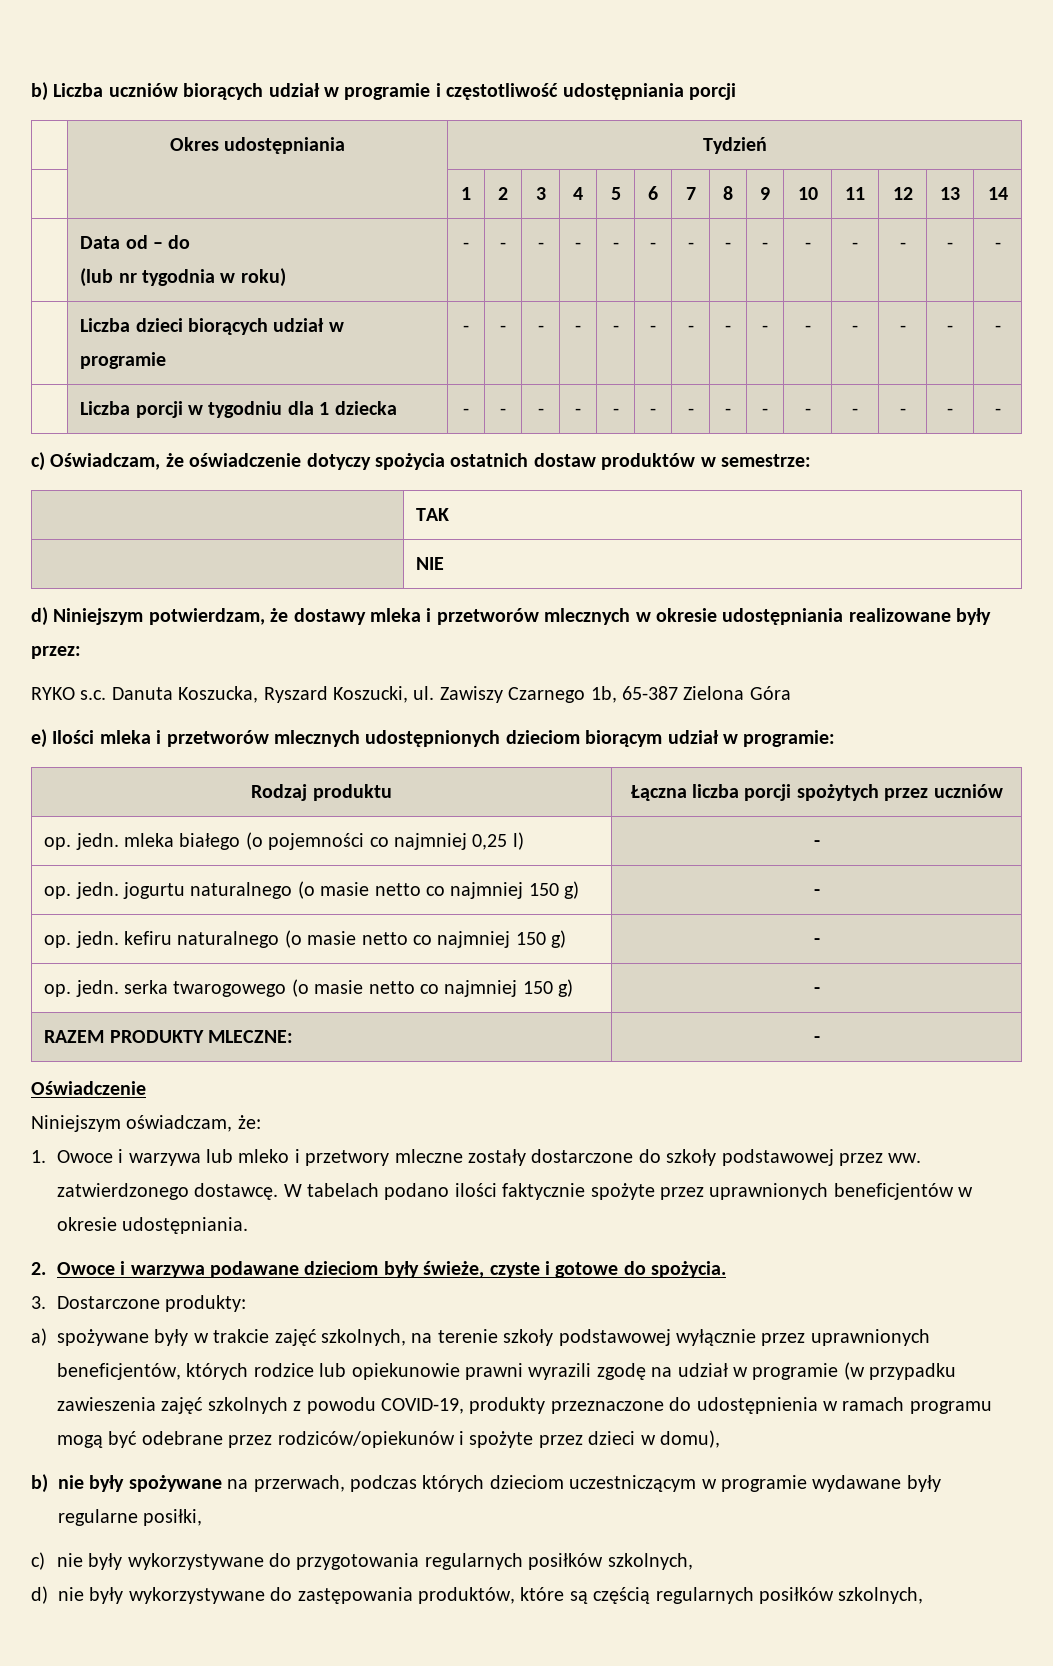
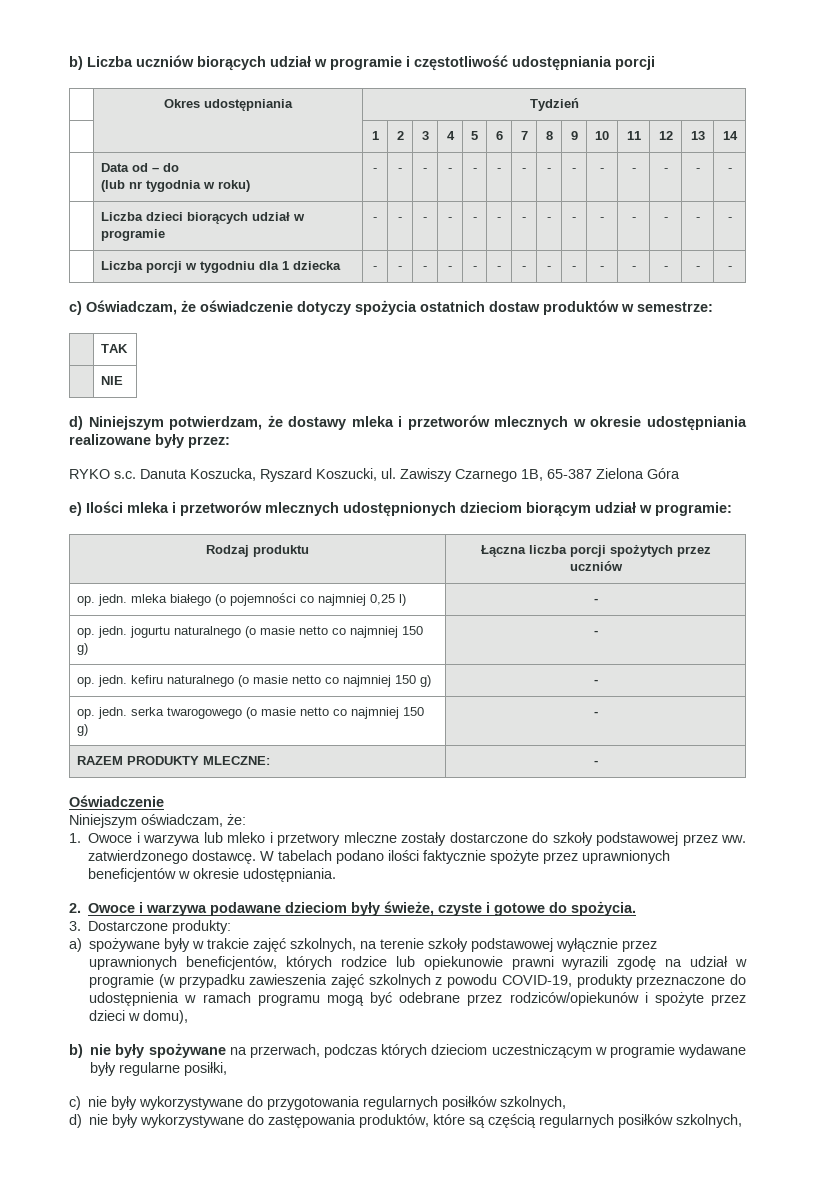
[590,686,617,703] 1b, -> [521,469,543,481] 1B,

